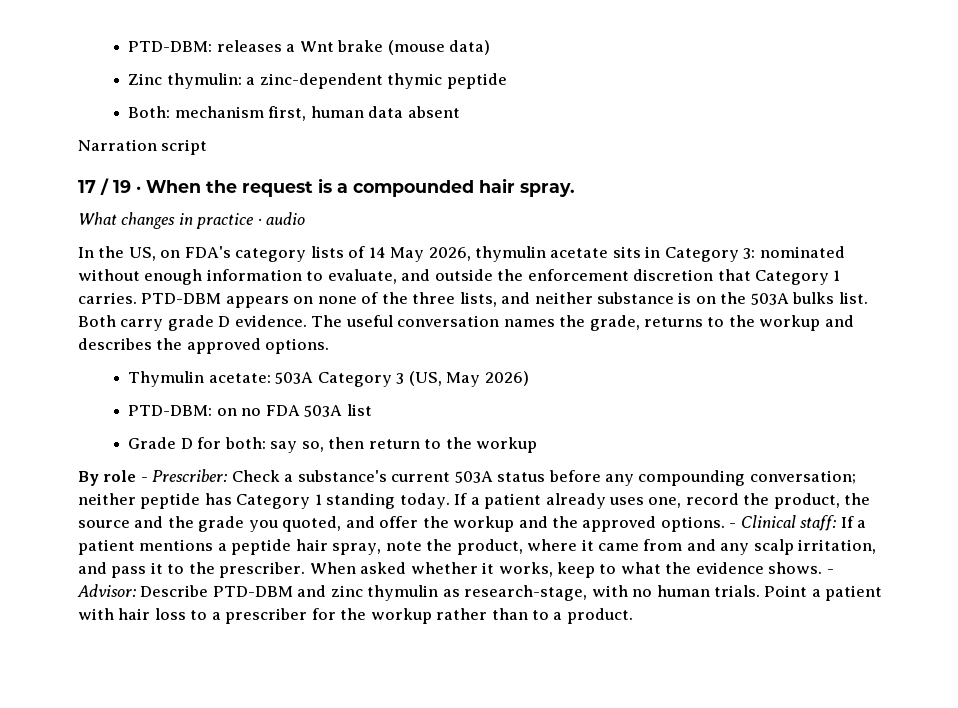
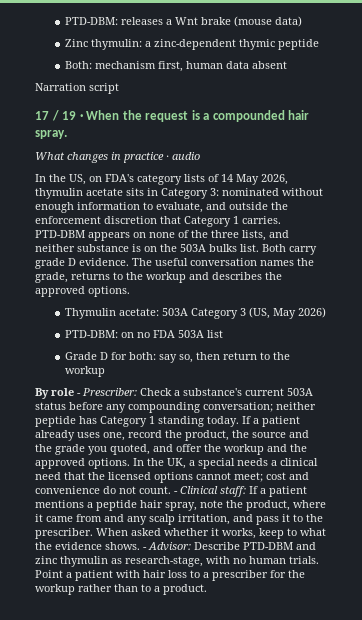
(725, 524) none -> [133,458,318,469] [35,472,309,483] [35,486,171,494] In the UK, a special needs a clinical need that the licensed options cannot meet; cost and convenience do not count.

